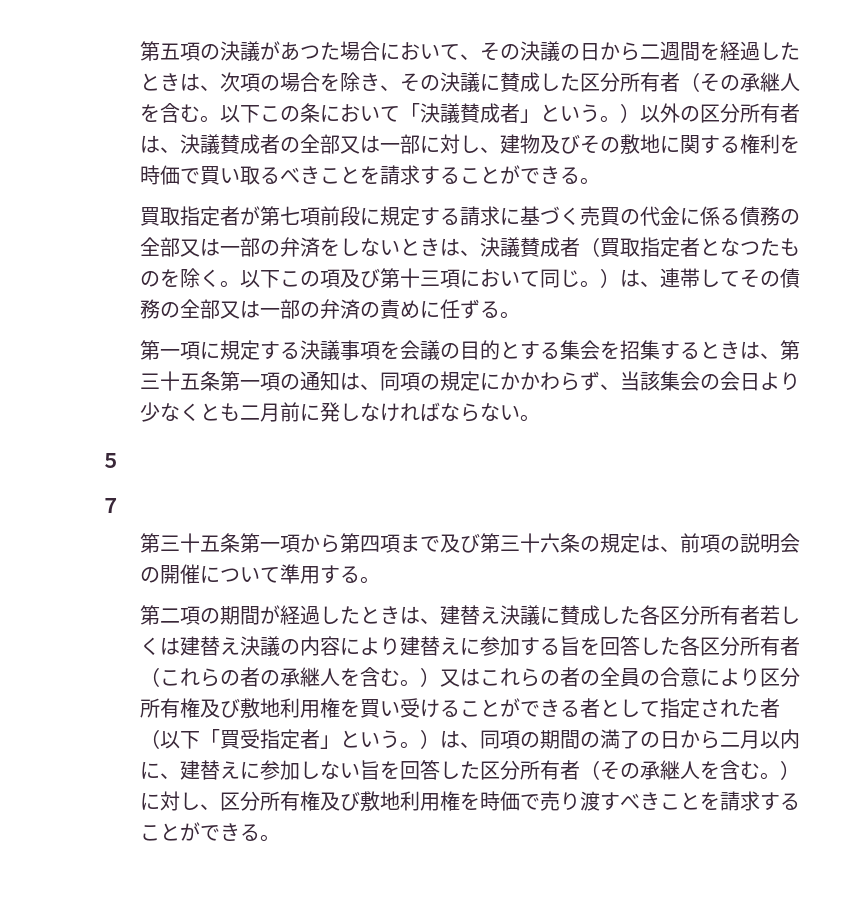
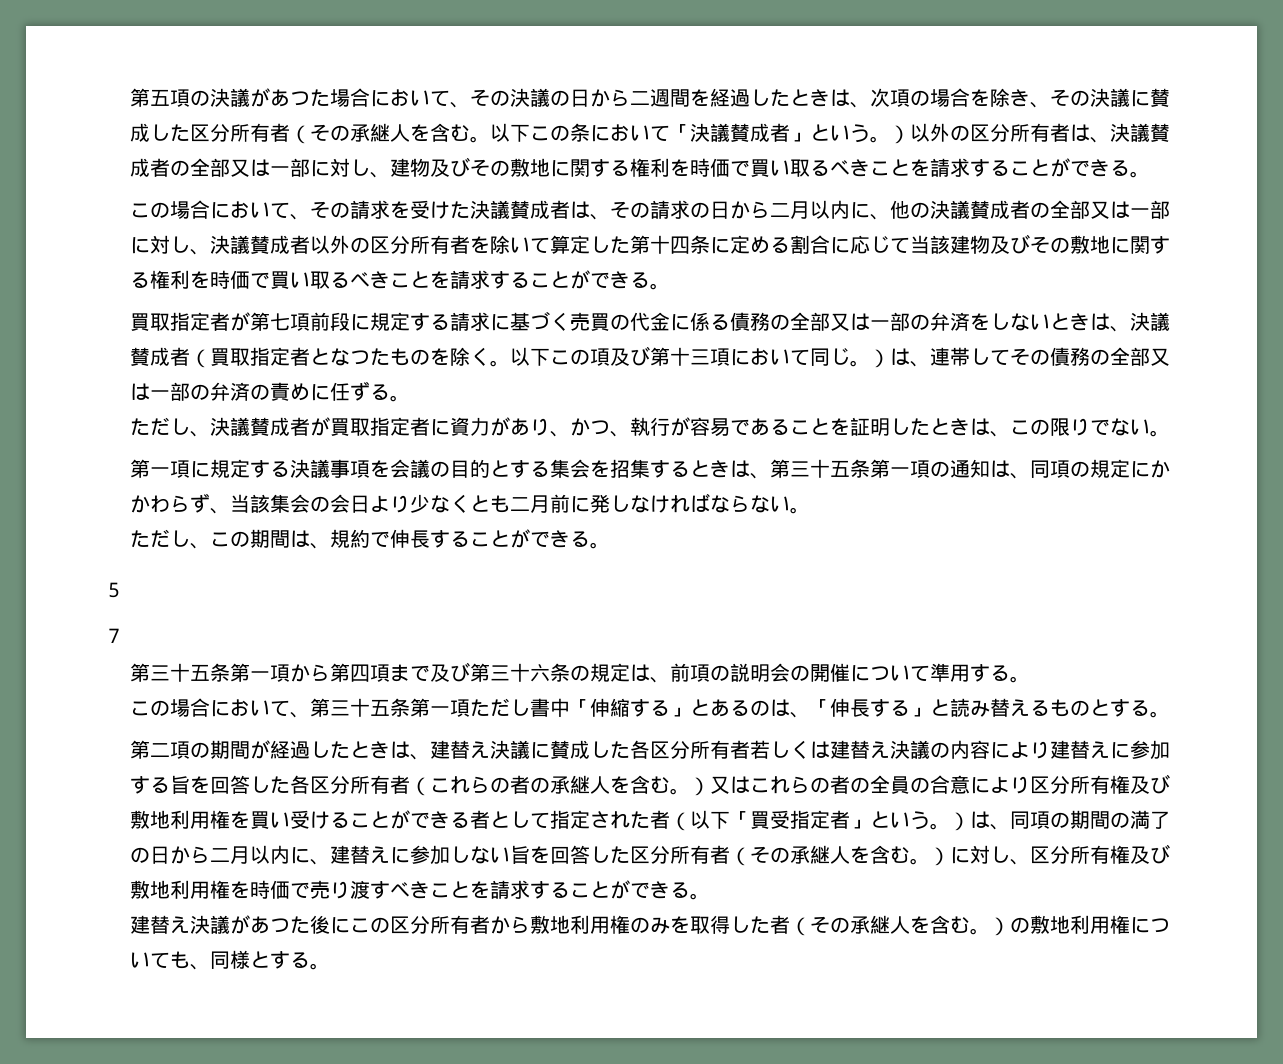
(600, 181) none -> [130,200,1171,220] [130,234,1171,255] [130,270,671,290] // この場合において、その請求を受けた決議賛成者は、その請求の日から二月以内に、他の決議賛成者の全部又は一部に対し、決議賛成者以外の区分所有者を除いて算定した第十四条に定める割合に応じて当該建物及びその敷地に関する権利を時価で買い取るべきことを請求することができる。
(520, 315) none -> [130,417,1171,437] // ただし、決議賛成者が買取指定者に資力があり、かつ、執行が容易であることを証明したときは、この限りでない。
(540, 418) none -> [130,529,611,549] // ただし、この期間は、規約で伸長することができる。
(380, 580) none -> [130,698,1171,718] // この場合において、第三十五条第一項ただし書中「伸縮する」とあるのは、「伸長する」と読み替えるものとする。
(280, 838) none -> [130,915,1171,936] [130,950,331,970] // 建替え決議があつた後にこの区分所有者から敷地利用権のみを取得した者（その承継人を含む。）の敷地利用権についても、同様とする。

